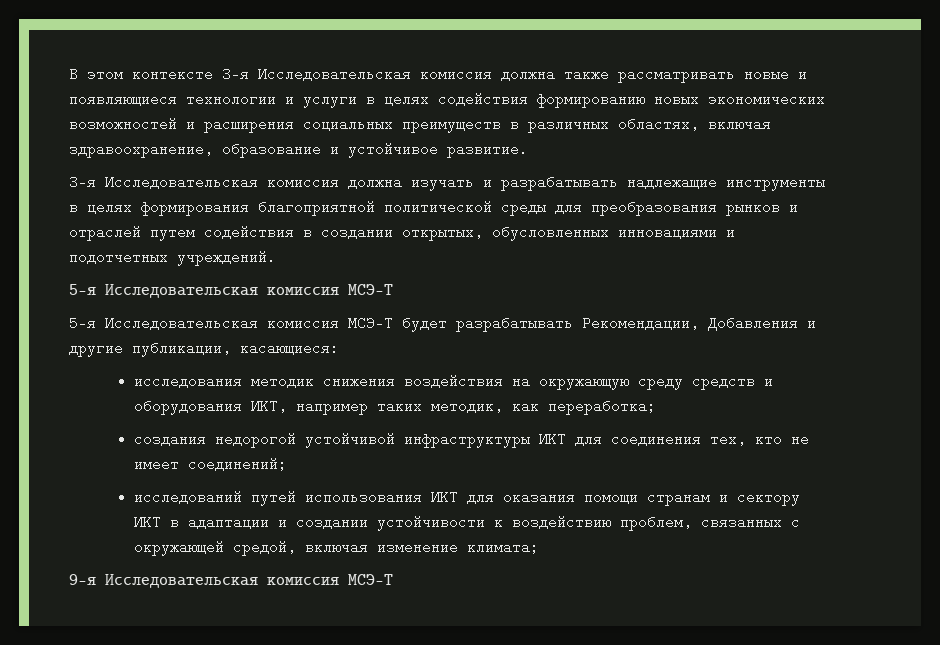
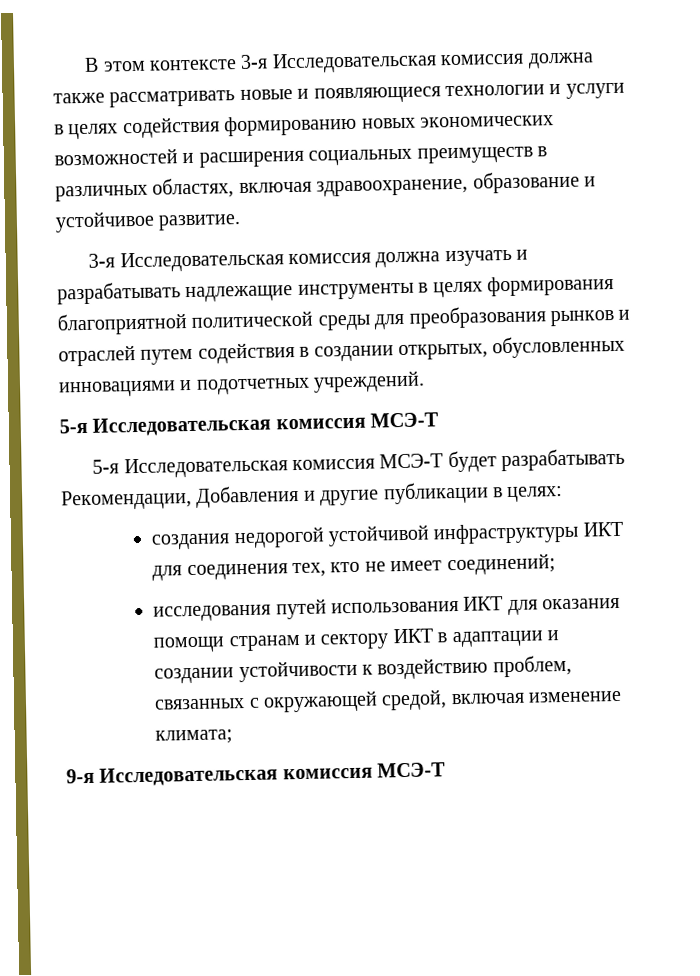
[132,339,339,357] [134,372,774,390] [134,397,657,415] публикации, касающиеся: // исследования методик снижения воздействия на окружающую среду средств и оборудования ИКТ, например таких методик, как переработка; -> [382,481,564,505] публикации в целях:
[134,488,243,505] исследований -> [153,604,272,622] исследования

